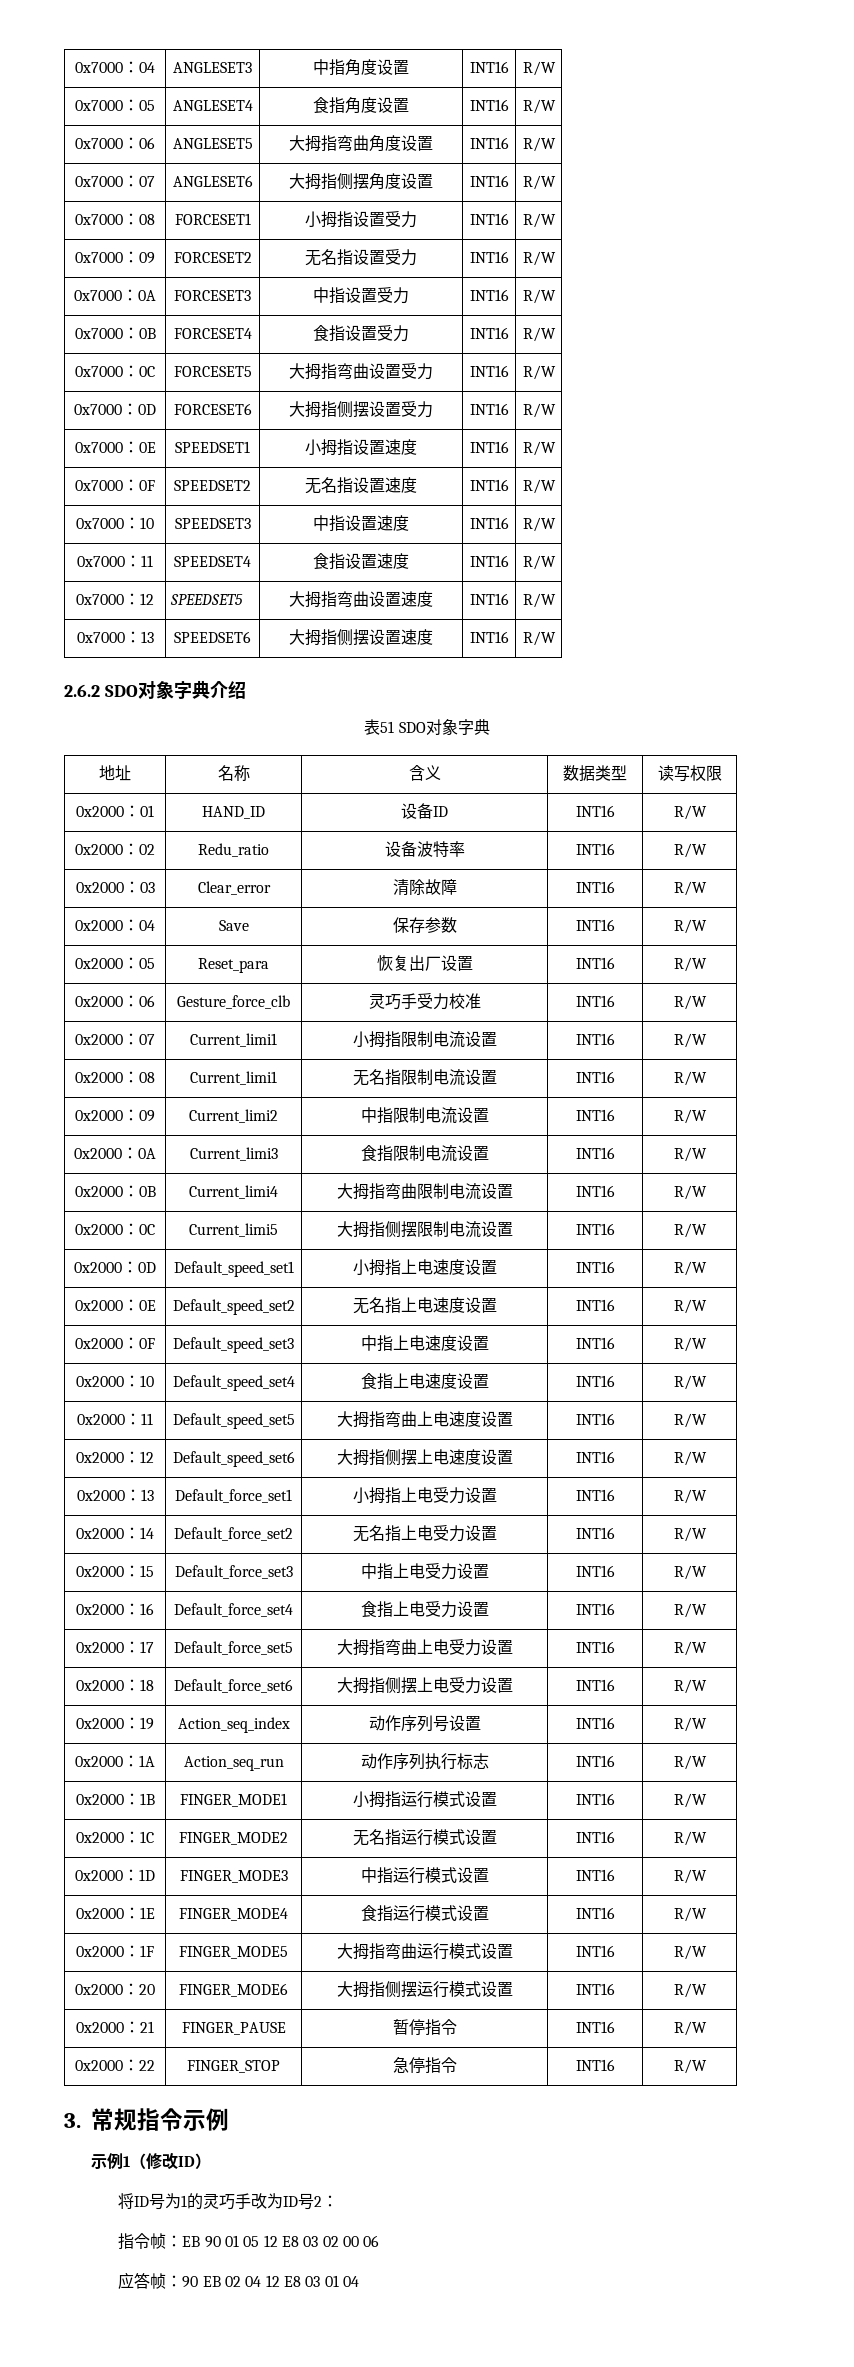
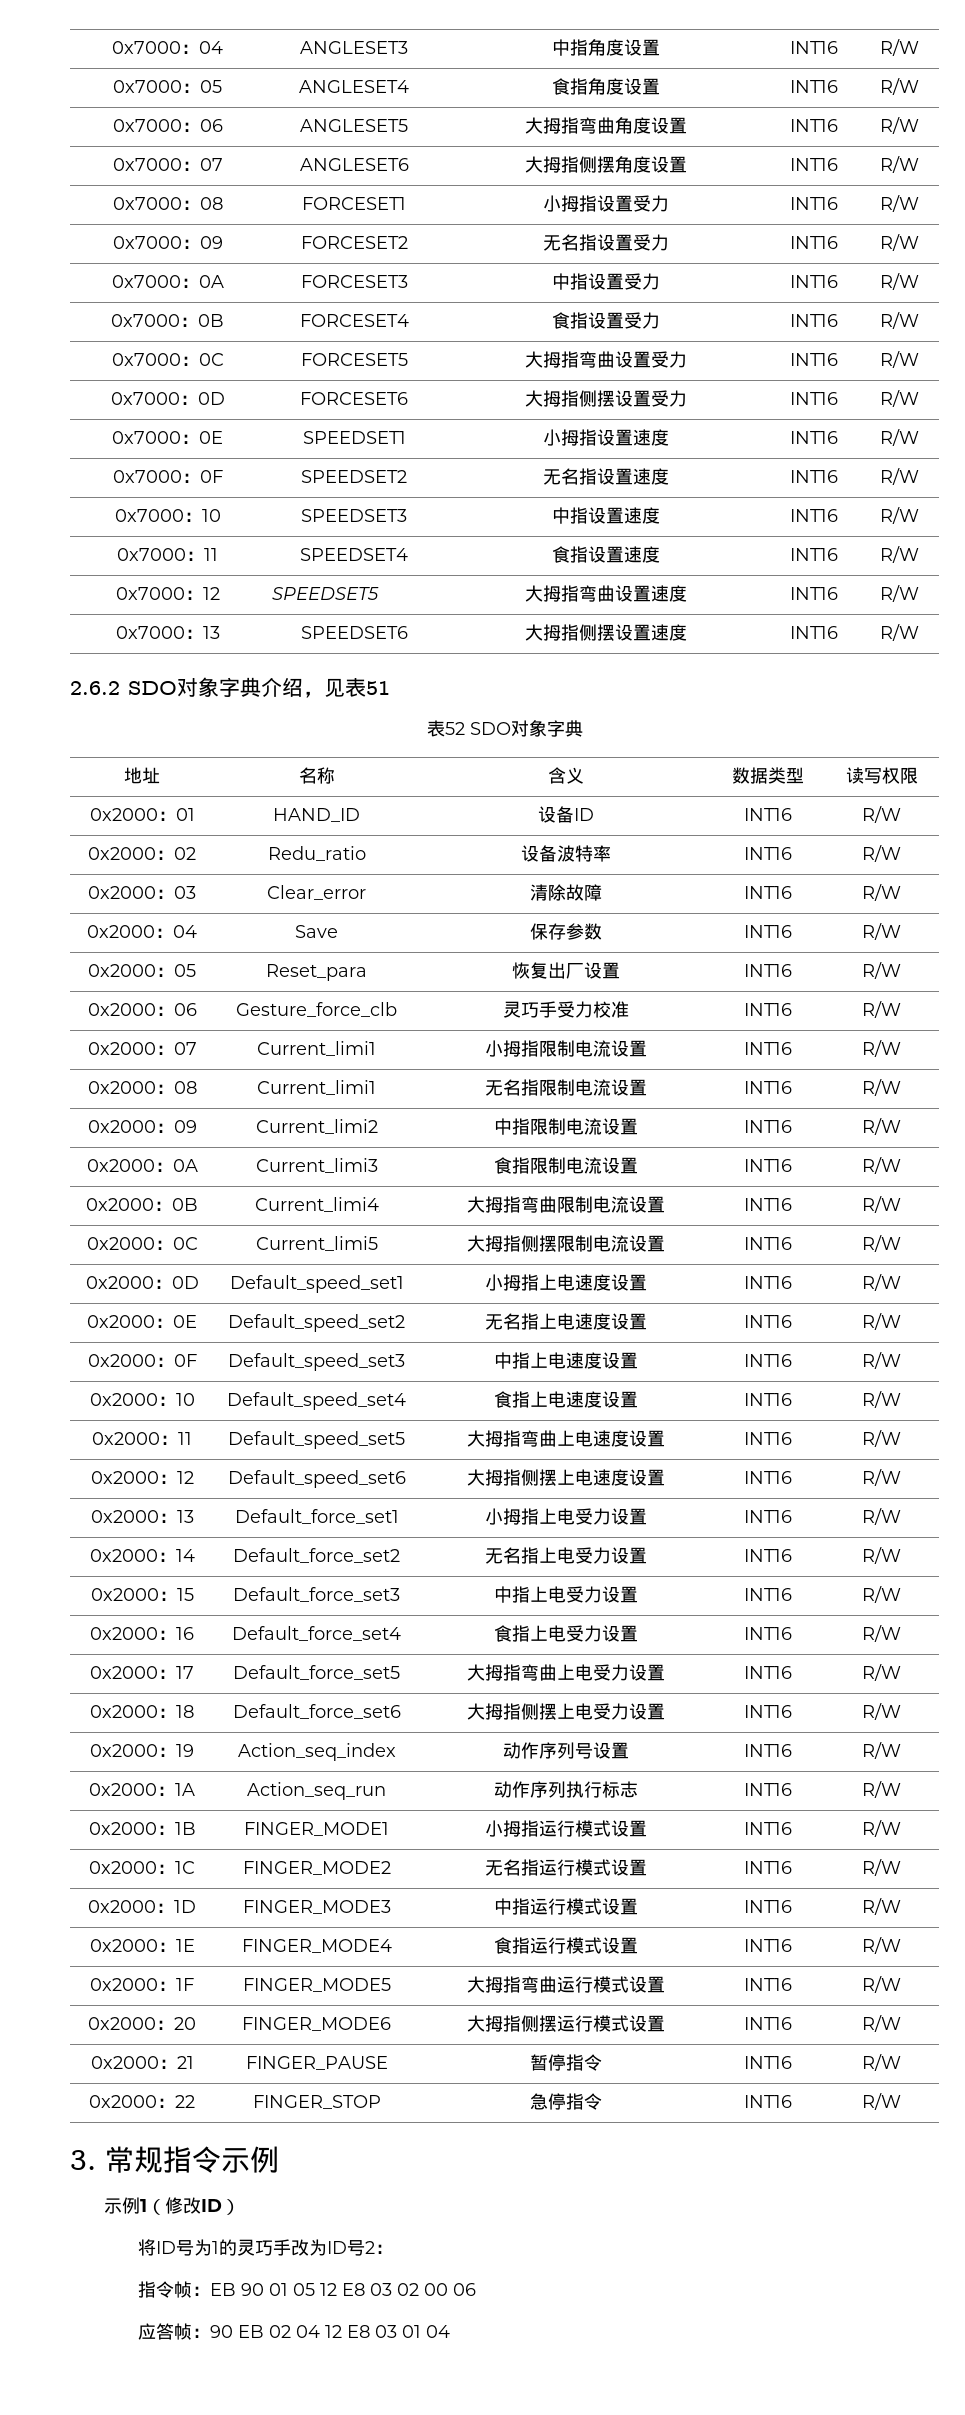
[364,719,395,735] // 表51 -> [303,678,390,698] [426,720,465,737] ，见表51 // 表52

